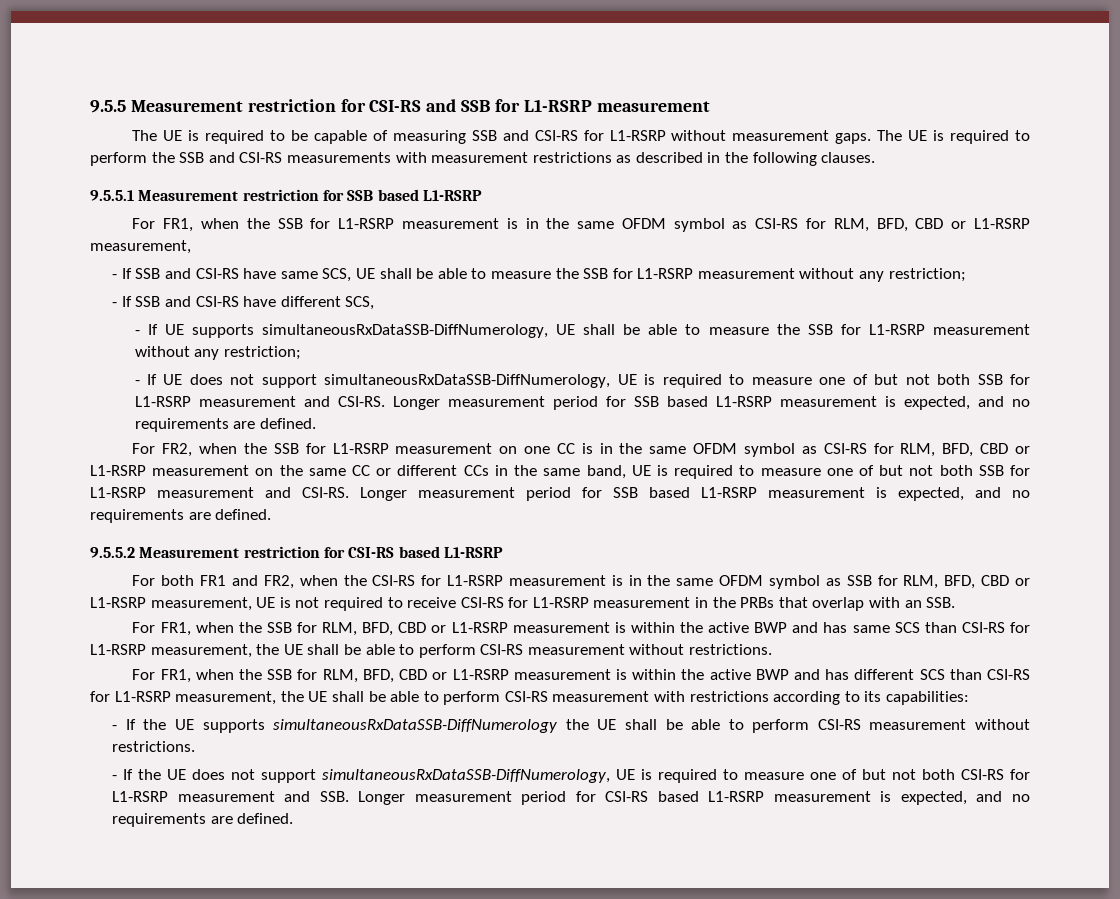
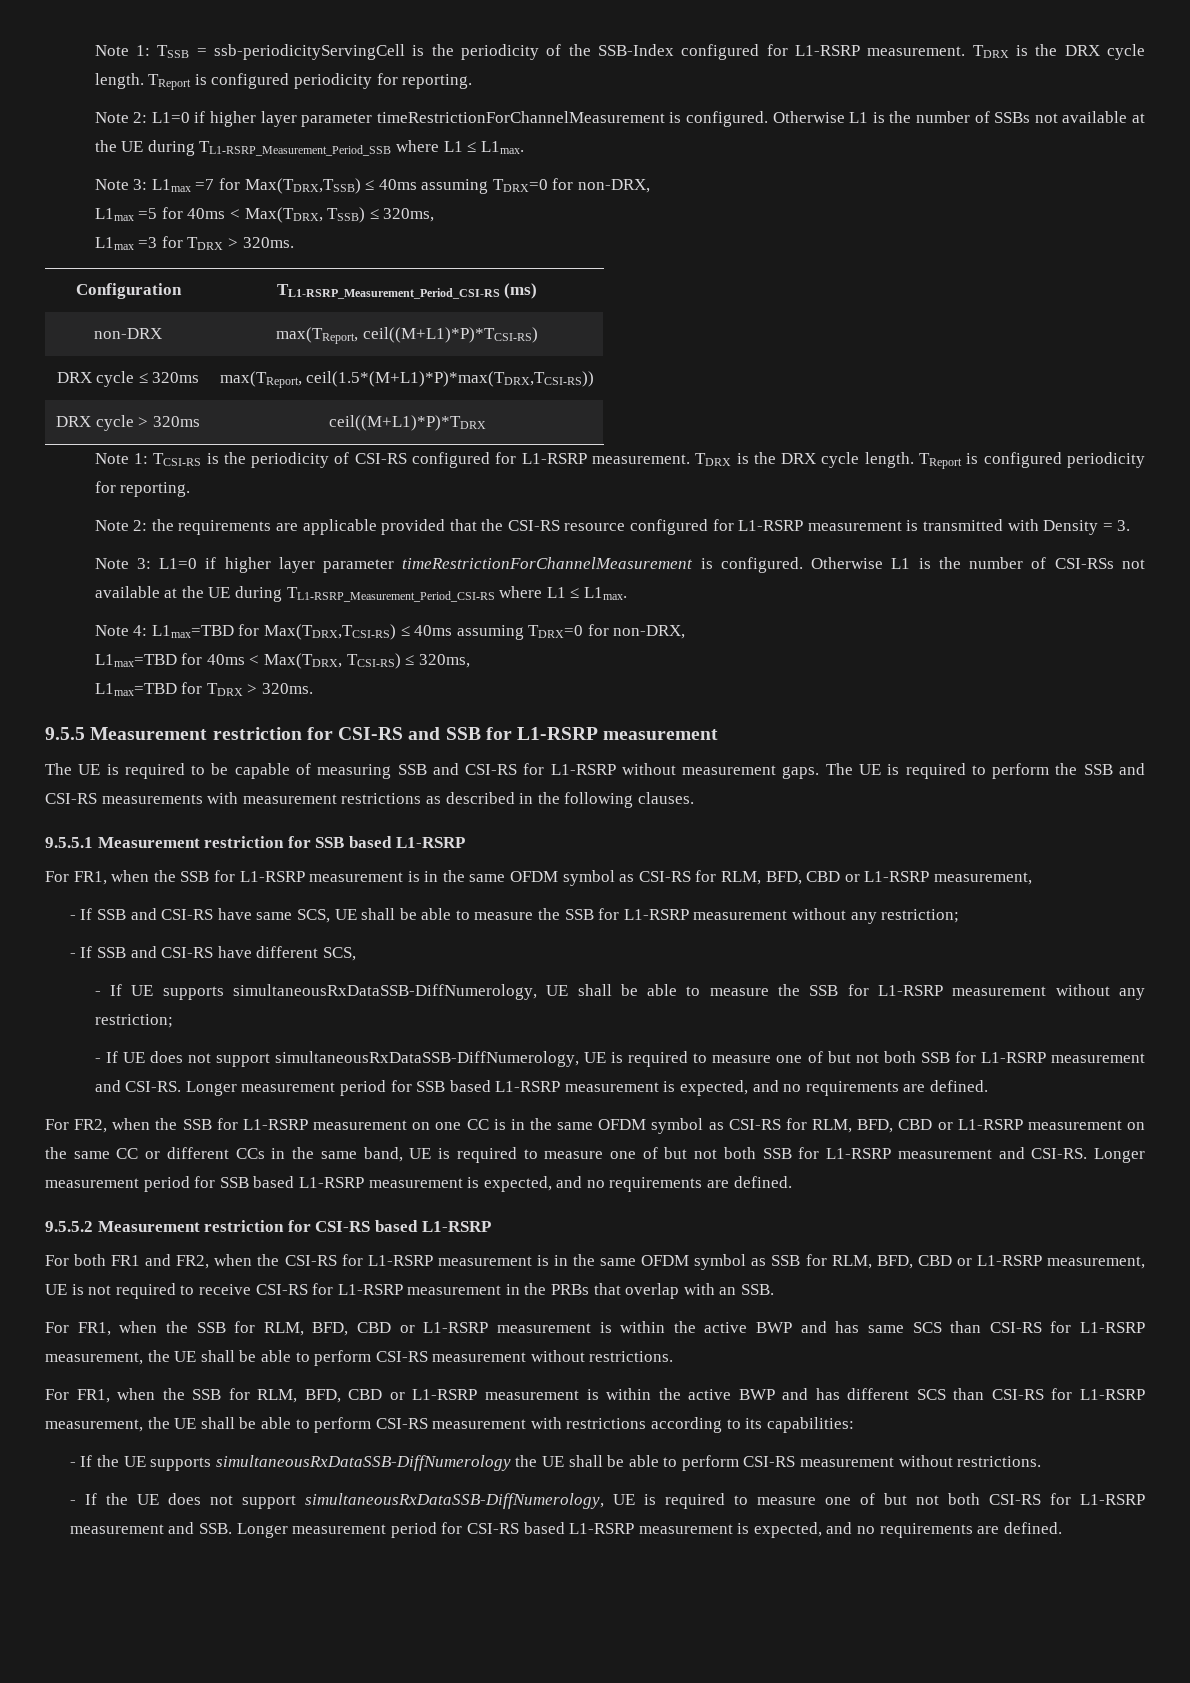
(90, 106) none -> [94,44,1146,60] [94,73,473,90] [94,111,1145,127] [94,140,524,156] [94,178,651,194] [94,207,435,223] [94,236,294,250] [75,283,182,299] [276,283,538,299] [94,328,162,339] [276,327,538,344] [56,371,200,387] [219,371,595,388] [56,415,200,431] [328,415,486,431] [94,452,1145,469] [94,481,191,497] [94,519,1131,535] [94,557,1146,573] [94,586,627,602] [94,624,686,640] [94,653,470,669] [94,682,313,696] Note 1: TSSB = ssb-periodicityServingCell is the periodicity of the SSB-Index configured for L1-RSRP measurement. TDRX is the DRX cycle length. TReport is configured periodicity for reporting. // Note 2: L1=0 if higher layer parameter timeRestrictionForChannelMeasurement is configured. Otherwise L1 is the number of SSBs not available at the UE during TL1-RSRP_Measurement_Period_SSB where L1 ≤ L1max. // Note 3: L1max =7 for Max(TDRX,TSSB) ≤ 40ms assuming TDRX=0 for non-DRX, // L1max =5 for 40ms < Max(TDRX, TSSB) ≤ 320ms, // L1max =3 for TDRX > 320ms. // Configuration | TL1-RSRP_Measurement_Period_CSI-RS (ms) // non-DRX | max(TReport, ceil((M+L1)*P)*TCSI-RS) // DRX cycle ≤ 320ms | max(TReport, ceil(1.5*(M+L1)*P)*max(TDRX,TCSI-RS)) // DRX cycle > 320ms | ceil((M+L1)*P)*TDRX // Note 1: TCSI-RS is the periodicity of CSI-RS configured for L1-RSRP measurement. TDRX is the DRX cycle length. TReport is configured periodicity for reporting. // Note 2: the requirements are applicable provided that the CSI-RS resource configured for L1-RSRP measurement is transmitted with Density = 3. // Note 3: L1=0 if higher layer parameter timeRestrictionForChannelMeasurement is configured. Otherwise L1 is the number of CSI-RSs not available at the UE during TL1-RSRP_Measurement_Period_CSI-RS where L1 ≤ L1max. // Note 4: L1max=TBD for Max(TDRX,TCSI-RS) ≤ 40ms assuming TDRX=0 for non-DRX, // L1max=TBD for 40ms < Max(TDRX, TCSI-RS) ≤ 320ms, // L1max=TBD for TDRX > 320ms. //

